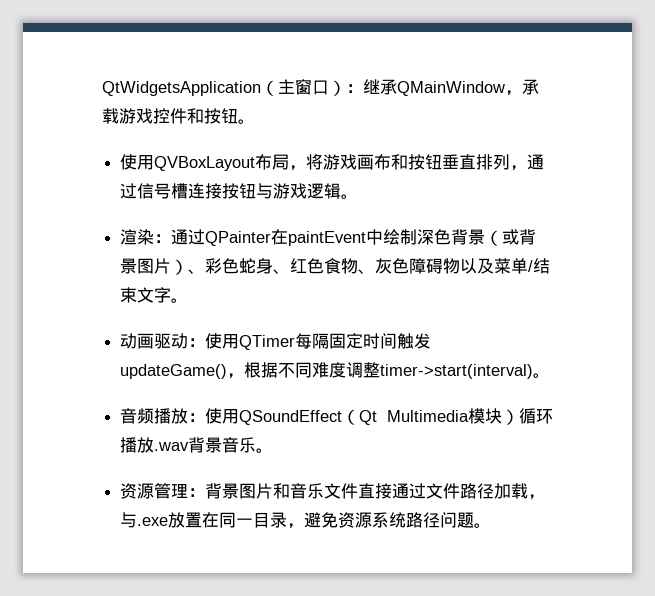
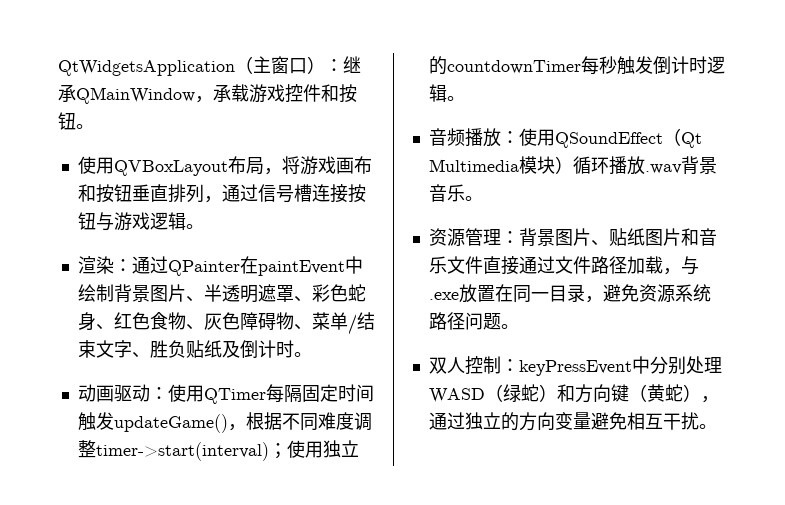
[417,229,537,246] [120,258,189,275] 深色背景（或背景图片） -> [113,284,294,303] 背景图片、半透明遮罩
[460,258,495,274] 以及 -> [293,324,312,330] 、
(172, 295) none -> [131,340,294,358] 、胜负贴纸及倒计时
(534, 371) none -> [268,440,359,459] [428,56,725,75] [428,84,447,102] ；使用独立的countdownTimer每秒触发倒计时逻辑
(274, 491) none -> [590,228,681,246] 、贴纸图片
(492, 525) none -> [428,356,722,376] [428,384,719,403] [428,412,717,431] // 双人控制：keyPressEvent中分别处理WASD（绿蛇）和方向键（黄蛇），通过独立的方向变量避免相互干扰。

